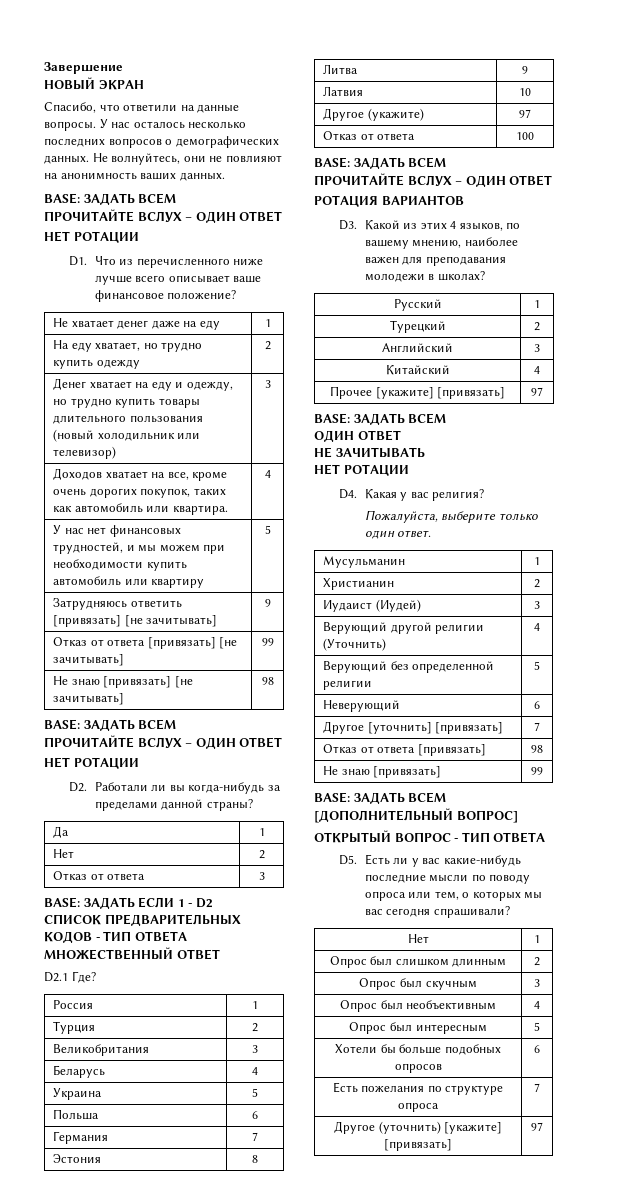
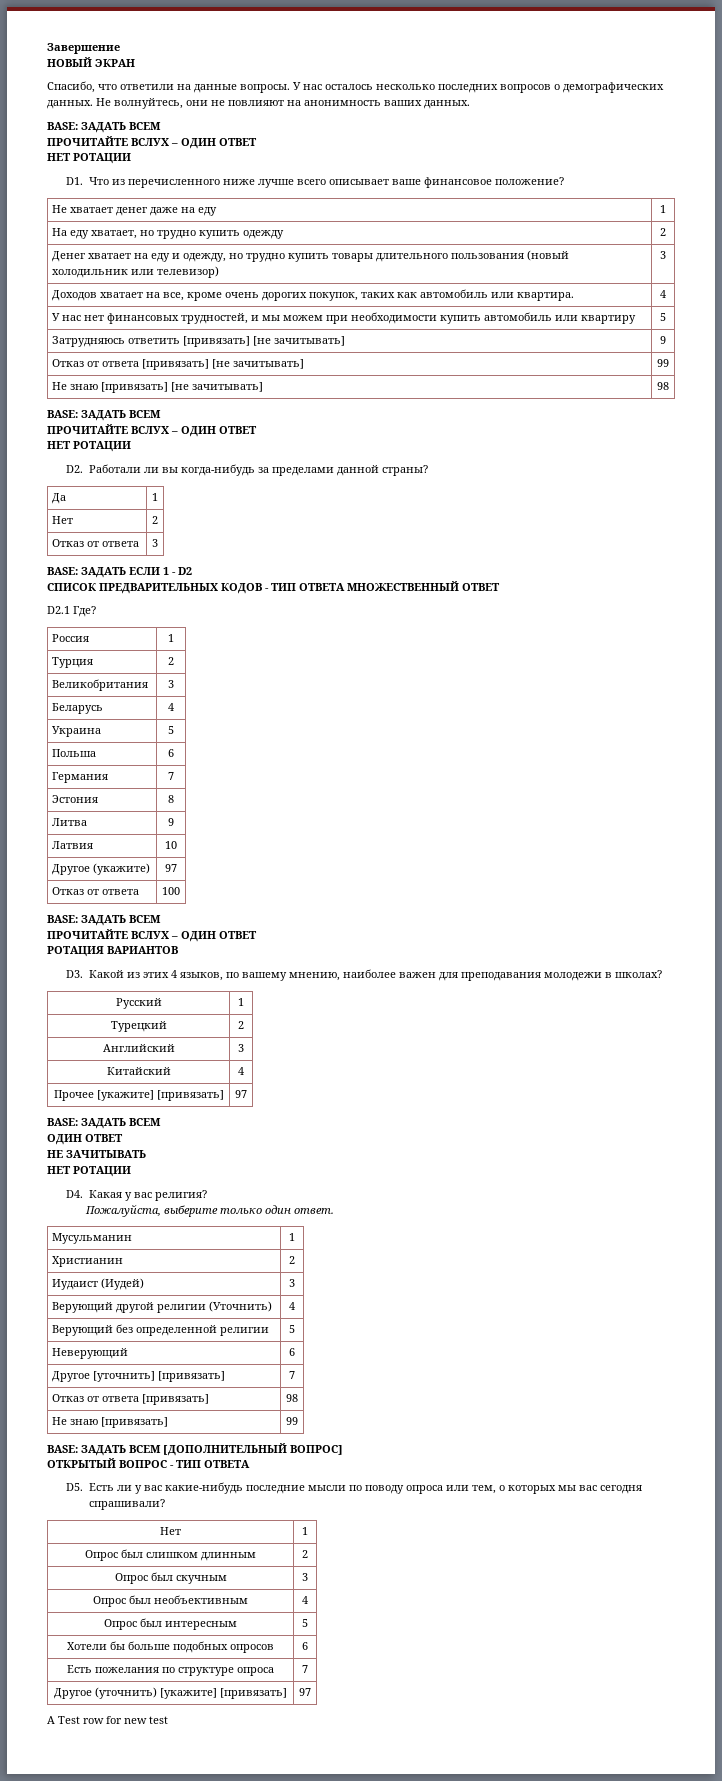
(543, 1126) none -> [47,1716,168,1724] // A Test row for new test

